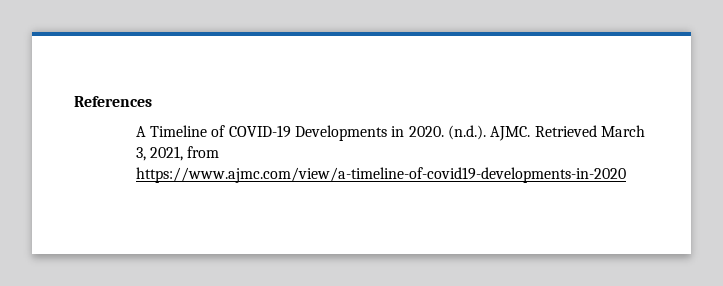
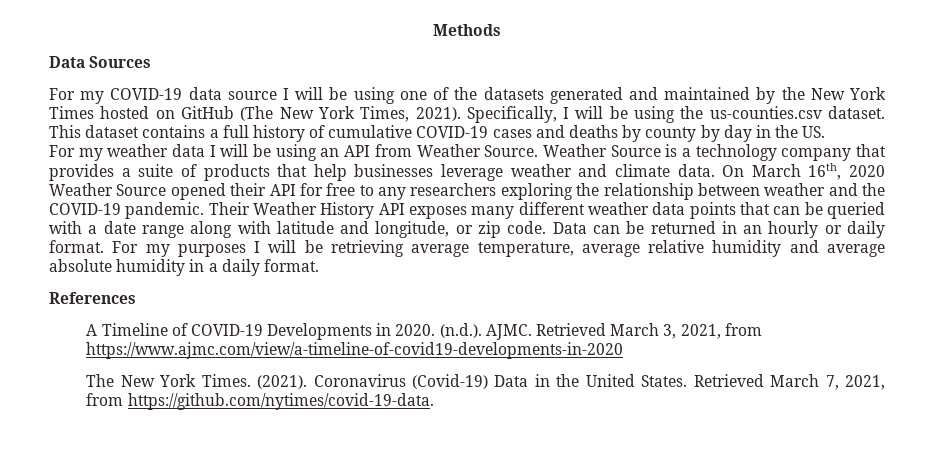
(74, 101) none -> [433,24,501,36] [49,56,152,68] [49,87,887,104] [49,106,885,123] [49,125,826,142] [49,144,887,161] [49,163,885,181] [49,183,885,200] [49,202,886,219] [49,221,885,238] [49,240,886,257] [49,259,319,276] Methods // Data Sources // For my COVID-19 data source I will be using one of the datasets generated and maintained by the New York Times hosted on GitHub (The New York Times, 2021). Specifically, I will be using the us-counties.csv dataset. This dataset contains a full history of cumulative COVID-19 cases and deaths by county by day in the US. // For my weather data I will be using an API from Weather Source. Weather Source is a technology company that provides a suite of products that help businesses leverage weather and climate data. On March 16th, 2020 Weather Source opened their API for free to any researchers exploring the relationship between weather and the COVID-19 pandemic. Their Weather History API exposes many different weather data points that can be queried with a date range along with latitude and longitude, or zip code. Data can be returned in an hourly or daily format. For my purposes I will be retrieving average temperature, average relative humidity and average absolute humidity in a daily format. //
(626, 175) none -> [86,374,885,390] [86,393,434,410] // The New York Times. (2021). Coronavirus (Covid-19) Data in the United States. Retrieved March 7, 2021, from https://github.com/nytimes/covid-19-data.

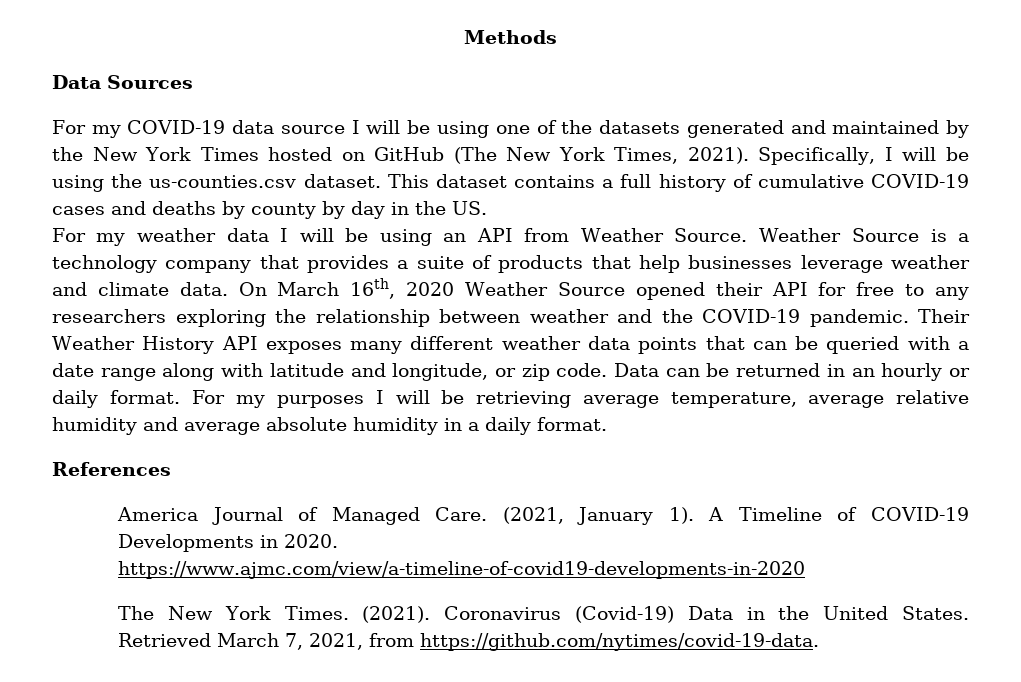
(136, 298) none -> [117,507,694,525] America Journal of Managed Care. (2021, January 1).
[439,323,762,340] (n.d.). AJMC. Retrieved March 3, 2021, from -> (339, 541) none

